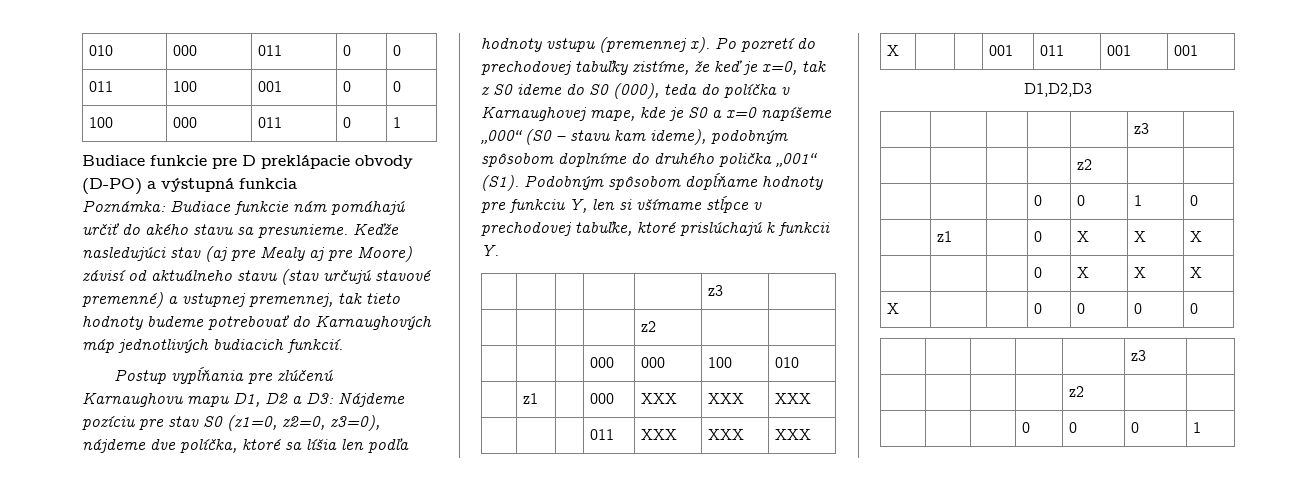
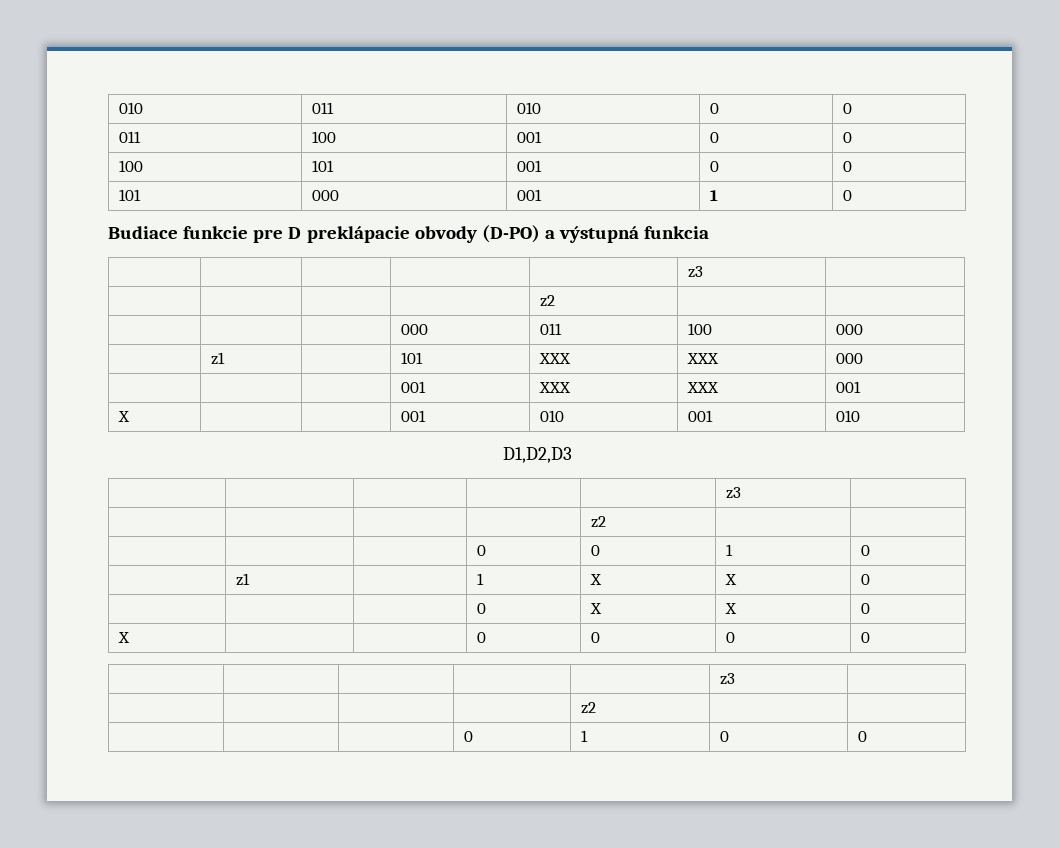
[88,45,113,56] [172,45,197,56] [257,45,282,56] 010 | 000 | 011 -> [119,102,144,114] [312,102,335,114] [517,102,542,114] 010 | 011 | 010
[172,117,197,128] [257,117,282,128] [342,117,351,128] [392,117,401,128] 000 | 011 | 0 | 1 -> [312,160,335,172] [517,160,543,172] [710,161,720,172] [843,161,853,172] [119,189,142,201] [312,190,340,201] [517,189,543,201] [710,190,719,201] [843,190,853,201] 101 | 001 | 0 | 0 // 101 | 000 | 001 | 1 | 0
[82,200,405,215] [82,223,399,238] [82,246,412,262] [82,269,431,285] [82,292,400,308] [82,315,432,330] [82,339,343,353] [114,367,334,384] [82,392,405,407] [82,415,380,431] [82,438,409,453] [481,37,815,53] [481,60,826,75] [481,83,790,99] [481,106,832,121] [481,129,788,145] [481,153,818,167] [481,173,823,191] [481,196,762,213] [481,221,830,236] [481,244,499,256] // Poznámka: Budiace funkcie nám pomáhajú určiť do akého stavu sa presunieme. Keďže nasledujúci stav (aj pre Mealy aj pre Moore) závisí od aktuálneho stavu (stav určujú stavové premenné) a vstupnej premennej, tak tieto hodnoty budeme potrebovať do Karnaughových máp jednotlivých budiacich funkcií. // Postup vypĺňania pre zlúčenú Karnaughovu mapu D1, D2 a D3: Nájdeme pozíciu pre stav S0 (z1=0, z2=0, z3=0), nájdeme dve políčka, ktoré sa líšia len podľa hodnoty vstupu (premennej x). Po pozretí do prechodovej tabuľky zistíme, že keď je x=0, tak z S0 ideme do S0 (000), teda do políčka v Karnaughovej mape, kde je S0 a x=0 napíšeme „000“ (S0 – stavu kam ideme), podobným spôsobom doplníme do druhého polička „001“ (S1). Podobným spôsobom dopĺňame hodnoty pre funkciu Y, len si všímame stĺpce v prechodovej tabuľke, ktoré prislúchajú k funkcii Y. -> (710, 232) none
[640,357,665,368] [707,357,732,368] [774,357,799,368] [522,393,538,404] [589,393,614,404] [640,393,677,404] [707,393,744,404] [774,393,811,404] [589,429,614,440] [640,429,677,440] [707,429,744,440] [774,429,811,440] 000 | 100 | 010 // | z1 | | 000 | XXX | XXX | XXX // | | | 011 | XXX | XXX | XXX -> [540,323,563,335] [688,323,713,335] [836,324,864,335] [211,352,226,365] [401,352,424,364] [539,353,572,364] [687,353,720,364] [836,353,864,364] [401,381,427,393] [539,382,572,393] [687,382,720,393] [836,381,862,393] 011 | 100 | 000 // | z1 | | 101 | XXX | XXX | 000 // | | | 001 | XXX | XXX | 001
[1039,45,1064,56] [1106,45,1131,56] [1173,45,1198,56] 011 | 001 | 001 -> [540,410,565,422] [688,410,714,422] [836,410,861,422] 010 | 001 | 010
[1033,231,1042,242] [1076,231,1089,242] [1133,231,1146,242] [1189,231,1202,242] [1033,267,1042,278] [1076,267,1089,278] [1133,267,1146,278] [1189,267,1202,278] 0 | X | X | X // | | | 0 | X | X | X -> [477,573,485,585] [590,574,603,585] [725,574,738,585] [861,574,871,585] [477,603,487,614] [590,603,603,614] [725,603,738,614] [861,603,871,614] 1 | X | X | 0 // | | | 0 | X | X | 0
[1068,422,1077,433] [1130,422,1139,433] [1192,422,1201,433] | 0 | 0 | 1 -> [581,730,589,742] [720,731,730,742] [858,731,868,742] | 1 | 0 | 0

